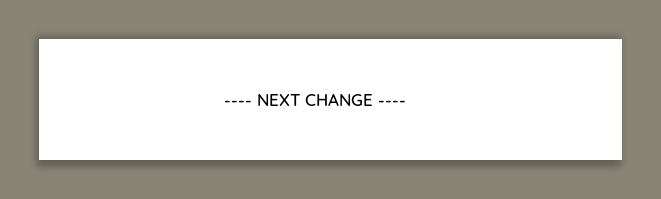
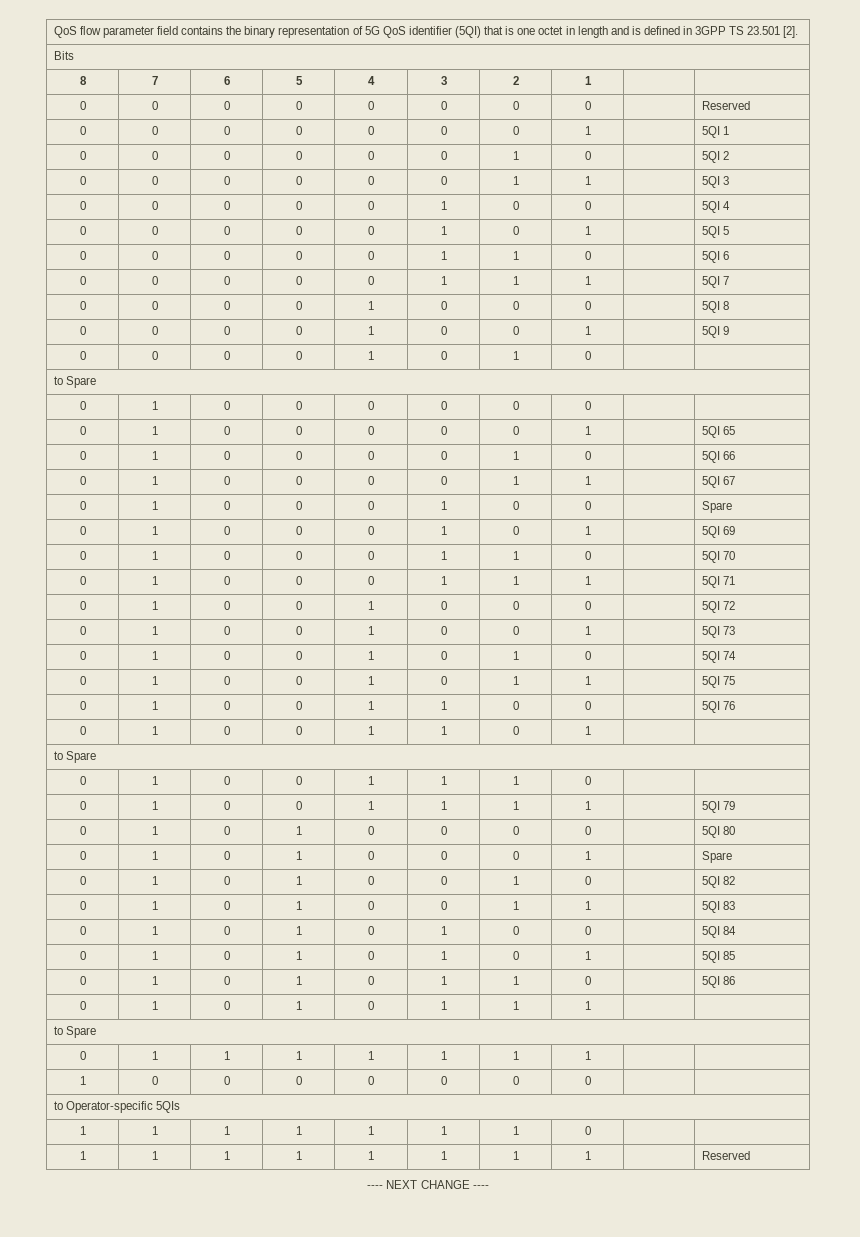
(223, 103) none -> [53,26,799,38] [53,51,74,60] [79,76,87,85] [151,76,158,85] [223,76,230,85] [295,76,303,85] [368,76,375,85] [440,76,447,85] [512,76,519,85] [584,76,592,85] [79,101,86,110] [151,101,158,110] [223,101,230,110] [295,101,302,110] [368,101,374,110] [440,101,447,110] [512,101,519,110] [584,101,591,110] [701,101,750,110] [79,126,86,135] [151,126,158,135] [223,126,230,135] [295,126,302,135] [368,126,374,135] [440,126,447,135] [512,126,519,135] [584,126,591,135] [701,126,729,138] [79,151,86,160] [151,151,158,160] [223,151,230,160] [295,151,302,160] [368,151,374,160] [440,151,447,160] [512,151,519,160] [584,151,591,160] [701,151,729,163] [79,176,86,185] [151,176,158,185] [223,176,230,185] [295,176,302,185] [368,176,374,185] [440,176,447,185] [512,176,519,185] [584,176,591,185] [701,176,729,188] [79,201,86,210] [151,201,158,210] [223,201,230,210] [295,201,302,210] [368,201,374,210] [440,201,447,210] [512,201,519,210] [584,201,591,210] [701,201,730,213] [79,226,86,235] [151,226,158,235] [223,226,230,235] [295,226,302,235] [368,226,374,235] [440,226,447,235] [512,226,519,235] [584,226,591,235] [701,226,729,238] [79,251,86,260] [151,251,158,260] [223,251,230,260] [295,251,302,260] [368,251,374,260] [440,251,447,260] [512,251,519,260] [584,251,591,260] [701,251,729,263] [79,276,86,285] [151,276,158,285] [223,276,230,285] [295,276,302,285] [368,276,374,285] [440,276,447,285] [512,276,519,285] [584,276,591,285] [701,276,729,288] [79,301,86,310] [151,301,158,310] [223,301,230,310] [295,301,302,310] [368,301,374,310] [440,301,447,310] [512,301,519,310] [584,301,591,310] [701,301,729,313] [79,326,86,335] [151,326,158,335] [223,326,230,335] [295,326,302,335] [368,326,374,335] [440,326,447,335] [512,326,519,335] [584,326,591,335] [701,326,729,338] [79,351,86,360] [151,351,158,360] [223,351,230,360] [295,351,302,360] [368,351,374,360] [440,351,447,360] [512,351,519,360] [584,351,591,360] [53,376,96,388] [79,401,86,410] [151,401,158,410] [223,401,230,410] [295,401,302,410] [368,401,374,410] [440,401,447,410] [512,401,519,410] [584,401,591,410] [79,426,86,435] [151,426,158,435] [223,426,230,435] [295,426,302,435] [368,426,374,435] [440,426,447,435] [512,426,519,435] [584,426,591,435] [701,426,735,438] [79,451,86,460] [151,451,158,460] [223,451,230,460] [295,451,302,460] [368,451,374,460] [440,451,447,460] [512,451,519,460] [584,451,591,460] [701,451,735,463] [79,476,86,485] [151,476,158,485] [223,476,230,485] [295,476,302,485] [368,476,374,485] [440,476,447,485] [512,476,519,485] [584,476,591,485] [701,476,735,488] [79,501,86,510] [151,501,158,510] [223,501,230,510] [295,501,302,510] [368,501,374,510] [440,501,447,510] [512,501,519,510] [584,501,591,510] [701,501,732,513] [79,526,86,535] [151,526,158,535] [223,526,230,535] [295,526,302,535] [368,526,374,535] [440,526,447,535] [512,526,519,535] [584,526,591,535] [701,526,735,538] [79,551,86,560] [151,551,158,560] [223,551,230,560] [295,551,302,560] [368,551,374,560] [440,551,447,560] [512,551,519,560] [584,551,591,560] [701,551,735,563] [79,576,86,585] [151,576,158,585] [223,576,230,585] [295,576,302,585] [368,576,374,585] [440,576,447,585] [512,576,519,585] [584,576,591,585] [701,576,735,588] [79,601,86,610] [151,601,158,610] [223,601,230,610] [295,601,302,610] [368,601,374,610] [440,601,447,610] [512,601,519,610] [584,601,591,610] [701,601,735,613] [79,626,86,635] [151,626,158,635] [223,626,230,635] [295,626,302,635] [368,626,374,635] [440,626,447,635] [512,626,519,635] [584,626,591,635] [701,626,735,638] [79,651,86,660] [151,651,158,660] [223,651,230,660] [295,651,302,660] [368,651,374,660] [440,651,447,660] [512,651,519,660] [584,651,591,660] [701,651,736,663] [79,676,86,685] [151,676,158,685] [223,676,230,685] [295,676,302,685] [368,676,374,685] [440,676,447,685] [512,676,519,685] [584,676,591,685] [701,676,735,688] [79,701,86,710] [151,701,158,710] [223,701,230,710] [295,701,302,710] [368,701,374,710] [440,701,447,710] [512,701,519,710] [584,701,591,710] [701,701,735,713] [79,726,86,735] [151,726,158,735] [223,726,230,735] [295,726,302,735] [368,726,374,735] [440,726,447,735] [512,726,519,735] [584,726,591,735] [53,751,96,763] [79,776,86,785] [151,776,158,785] [223,776,230,785] [295,776,302,785] [368,776,374,785] [440,776,447,785] [512,776,519,785] [584,776,591,785] [79,801,86,810] [151,801,158,810] [223,801,230,810] [295,801,302,810] [368,801,374,810] [440,801,447,810] [512,801,519,810] [584,801,591,810] [701,801,735,813] [79,826,86,835] [151,826,158,835] [223,826,230,835] [295,826,302,835] [368,826,374,835] [440,826,447,835] [512,826,519,835] [584,826,591,835] [701,826,735,838] [79,851,86,860] [151,851,158,860] [223,851,230,860] [295,851,302,860] [368,851,374,860] [440,851,447,860] [512,851,519,860] [584,851,591,860] [701,851,732,863] [79,876,86,885] [151,876,158,885] [223,876,230,885] [295,876,302,885] [368,876,374,885] [440,876,447,885] [512,876,519,885] [584,876,591,885] [701,876,735,888] [79,901,86,910] [151,901,158,910] [223,901,230,910] [295,901,302,910] [368,901,374,910] [440,901,447,910] [512,901,519,910] [584,901,591,910] [701,901,735,913] [79,926,86,935] [151,926,158,935] [223,926,230,935] [295,926,302,935] [368,926,374,935] [440,926,447,935] [512,926,519,935] [584,926,591,935] [701,926,736,938] [79,951,86,960] [151,951,158,960] [223,951,230,960] [295,951,302,960] [368,951,374,960] [440,951,447,960] [512,951,519,960] [584,951,591,960] [701,951,735,963] [79,976,86,985] [151,976,158,985] [223,976,230,985] [295,976,302,985] [368,976,374,985] [440,976,447,985] [512,976,519,985] [584,976,591,985] [701,976,735,988] [79,1001,86,1010] [151,1001,158,1010] [223,1001,230,1010] [295,1001,302,1010] [368,1001,374,1010] [440,1001,447,1010] [512,1001,519,1010] [584,1001,591,1010] [53,1026,96,1038] [79,1051,86,1060] [151,1051,158,1060] [223,1051,230,1060] [295,1051,302,1060] [368,1051,374,1060] [440,1051,447,1060] [512,1051,519,1060] [584,1051,591,1060] [79,1076,86,1085] [151,1076,158,1085] [223,1076,230,1085] [295,1076,302,1085] [368,1076,374,1085] [440,1076,447,1085] [512,1076,519,1085] [584,1076,591,1085] [53,1101,180,1113] [79,1126,86,1135] [151,1126,158,1135] [223,1126,230,1135] [295,1126,302,1135] [368,1126,374,1135] [440,1126,447,1135] [512,1126,519,1135] [584,1126,591,1135] [79,1151,86,1160] [151,1151,158,1160] [223,1151,230,1160] [295,1151,302,1160] [368,1151,374,1160] [440,1151,447,1160] [512,1151,519,1160] [584,1151,591,1160] [701,1151,750,1160] QoS flow parameter field contains the binary representation of 5G QoS identifier (5QI) that is one octet in length and is defined in 3GPP TS 23.501 [2]. // Bits // 8 | 7 | 6 | 5 | 4 | 3 | 2 | 1 | | // 0 | 0 | 0 | 0 | 0 | 0 | 0 | 0 | | Reserved // 0 | 0 | 0 | 0 | 0 | 0 | 0 | 1 | | 5QI 1 // 0 | 0 | 0 | 0 | 0 | 0 | 1 | 0 | | 5QI 2 // 0 | 0 | 0 | 0 | 0 | 0 | 1 | 1 | | 5QI 3 // 0 | 0 | 0 | 0 | 0 | 1 | 0 | 0 | | 5QI 4 // 0 | 0 | 0 | 0 | 0 | 1 | 0 | 1 | | 5QI 5 // 0 | 0 | 0 | 0 | 0 | 1 | 1 | 0 | | 5QI 6 // 0 | 0 | 0 | 0 | 0 | 1 | 1 | 1 | | 5QI 7 // 0 | 0 | 0 | 0 | 1 | 0 | 0 | 0 | | 5QI 8 // 0 | 0 | 0 | 0 | 1 | 0 | 0 | 1 | | 5QI 9 // 0 | 0 | 0 | 0 | 1 | 0 | 1 | 0 | | // to Spare // 0 | 1 | 0 | 0 | 0 | 0 | 0 | 0 | | // 0 | 1 | 0 | 0 | 0 | 0 | 0 | 1 | | 5QI 65 // 0 | 1 | 0 | 0 | 0 | 0 | 1 | 0 | | 5QI 66 // 0 | 1 | 0 | 0 | 0 | 0 | 1 | 1 | | 5QI 67 // 0 | 1 | 0 | 0 | 0 | 1 | 0 | 0 | | Spare // 0 | 1 | 0 | 0 | 0 | 1 | 0 | 1 | | 5QI 69 // 0 | 1 | 0 | 0 | 0 | 1 | 1 | 0 | | 5QI 70 // 0 | 1 | 0 | 0 | 0 | 1 | 1 | 1 | | 5QI 71 // 0 | 1 | 0 | 0 | 1 | 0 | 0 | 0 | | 5QI 72 // 0 | 1 | 0 | 0 | 1 | 0 | 0 | 1 | | 5QI 73 // 0 | 1 | 0 | 0 | 1 | 0 | 1 | 0 | | 5QI 74 // 0 | 1 | 0 | 0 | 1 | 0 | 1 | 1 | | 5QI 75 // 0 | 1 | 0 | 0 | 1 | 1 | 0 | 0 | | 5QI 76 // 0 | 1 | 0 | 0 | 1 | 1 | 0 | 1 | | // to Spare // 0 | 1 | 0 | 0 | 1 | 1 | 1 | 0 | | // 0 | 1 | 0 | 0 | 1 | 1 | 1 | 1 | | 5QI 79 // 0 | 1 | 0 | 1 | 0 | 0 | 0 | 0 | | 5QI 80 // 0 | 1 | 0 | 1 | 0 | 0 | 0 | 1 | | Spare // 0 | 1 | 0 | 1 | 0 | 0 | 1 | 0 | | 5QI 82 // 0 | 1 | 0 | 1 | 0 | 0 | 1 | 1 | | 5QI 83 // 0 | 1 | 0 | 1 | 0 | 1 | 0 | 0 | | 5QI 84 // 0 | 1 | 0 | 1 | 0 | 1 | 0 | 1 | | 5QI 85 // 0 | 1 | 0 | 1 | 0 | 1 | 1 | 0 | | 5QI 86 // 0 | 1 | 0 | 1 | 0 | 1 | 1 | 1 | | // to Spare // 0 | 1 | 1 | 1 | 1 | 1 | 1 | 1 | | // 1 | 0 | 0 | 0 | 0 | 0 | 0 | 0 | | // to Operator-specific 5QIs // 1 | 1 | 1 | 1 | 1 | 1 | 1 | 0 | | // 1 | 1 | 1 | 1 | 1 | 1 | 1 | 1 | | Reserved //

